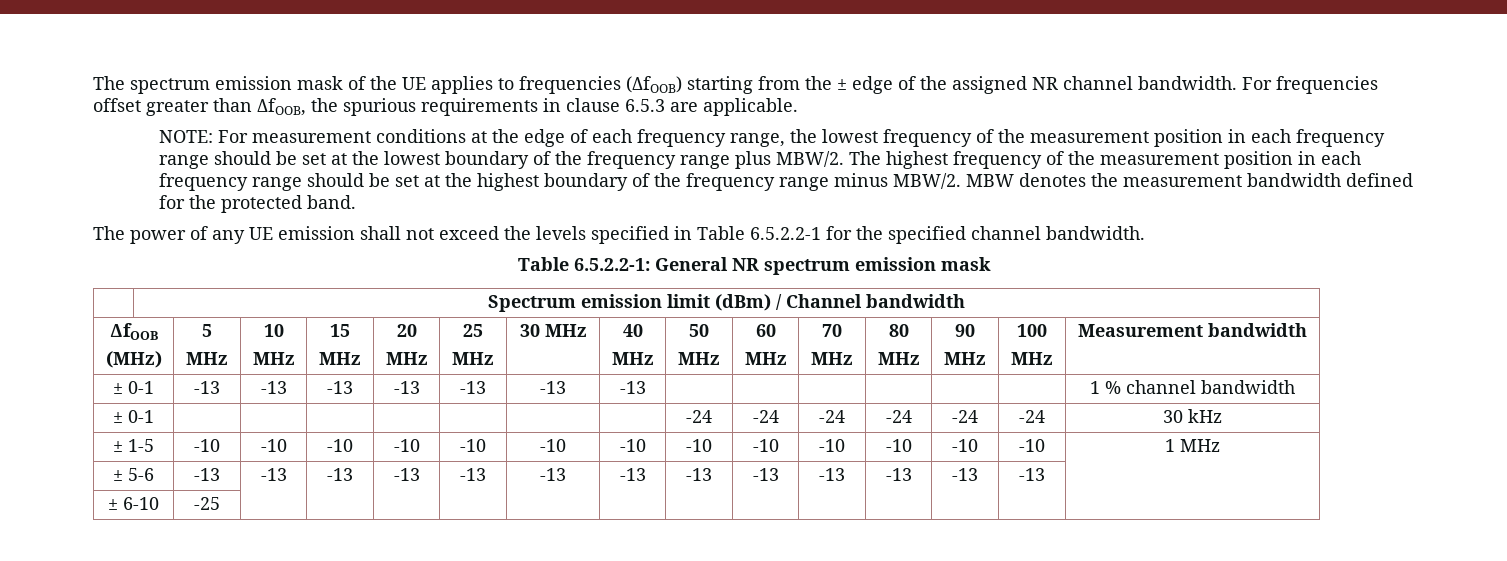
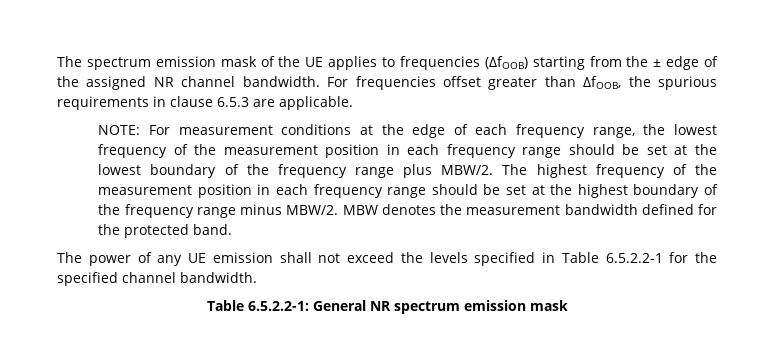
[488,294,965,312] [109,323,158,340] [105,351,162,368] [202,324,212,337] [186,352,228,365] [263,324,284,337] [252,352,295,365] [330,324,350,337] [319,352,361,365] [396,324,417,337] [385,352,428,365] [463,324,483,337] [452,352,494,365] [519,324,587,337] [622,324,643,337] [611,352,654,365] [689,324,709,337] [678,352,720,365] [755,324,776,337] [744,352,787,365] [822,324,842,337] [811,352,853,365] [888,324,909,337] [877,352,920,365] [955,324,975,337] [944,352,986,365] [1017,324,1047,337] [1011,352,1053,365] [1078,323,1307,337] [113,381,154,394] [194,381,220,394] [260,381,287,394] [327,381,353,394] [393,381,420,394] [460,381,486,394] [540,381,566,394] [619,381,646,394] [1090,380,1295,394] [113,410,154,423] [686,410,712,423] [752,410,779,423] [819,410,845,423] [885,410,912,423] [952,410,978,423] [1019,410,1045,423] [1163,409,1222,423] [113,439,154,452] [194,439,220,452] [260,439,287,452] [327,439,353,452] [393,439,420,452] [460,439,486,452] [540,439,566,452] [619,439,646,452] [686,439,712,452] [752,439,779,452] [819,439,845,452] [885,439,912,452] [952,439,978,452] [1019,439,1045,452] [1165,439,1220,452] [113,468,154,481] [194,468,220,481] [260,468,287,481] [327,468,353,481] [393,468,420,481] [460,468,486,481] [540,468,566,481] [619,468,646,481] [686,468,712,481] [752,468,779,481] [819,468,845,481] [885,468,912,481] [952,468,978,481] [1019,468,1045,481] [108,497,159,510] [194,497,220,510] // | Spectrum emission limit (dBm) / Channel bandwidth // ΔfOOB // (MHz) | 5 // MHz | 10 // MHz | 15 // MHz | 20 // MHz | 25 // MHz | 30 MHz | 40 // MHz | 50 // MHz | 60 // MHz | 70 // MHz | 80 // MHz | 90 // MHz | 100 // MHz | Measurement bandwidth // ± 0-1 | -13 | -13 | -13 | -13 | -13 | -13 | -13 | | | | | | | 1 % channel bandwidth // ± 0-1 | | | | | | | | -24 | -24 | -24 | -24 | -24 | -24 | 30 kHz // ± 1-5 | -10 | -10 | -10 | -10 | -10 | -10 | -10 | -10 | -10 | -10 | -10 | -10 | -10 | 1 MHz // ± 5-6 | -13 | -13 | -13 | -13 | -13 | -13 | -13 | -13 | -13 | -13 | -13 | -13 | -13 | // ± 6-10 | -25 | | | | | | | | | | | | | -> (568, 305) none

